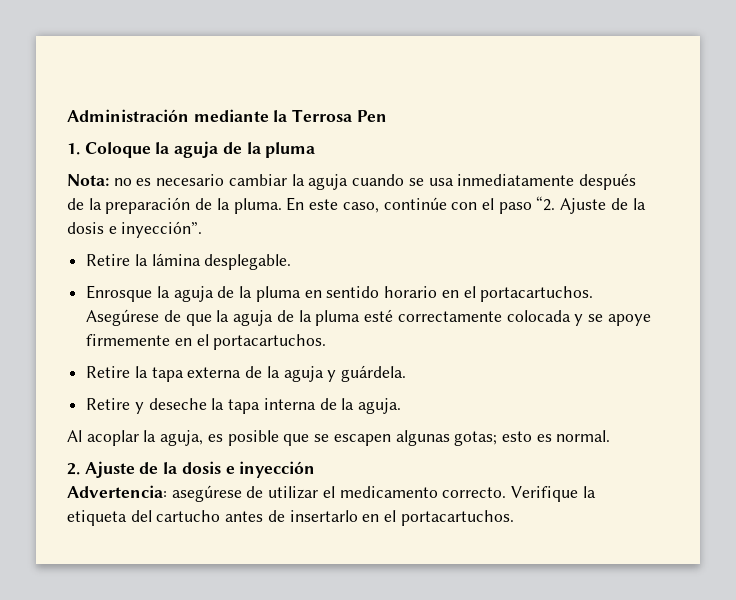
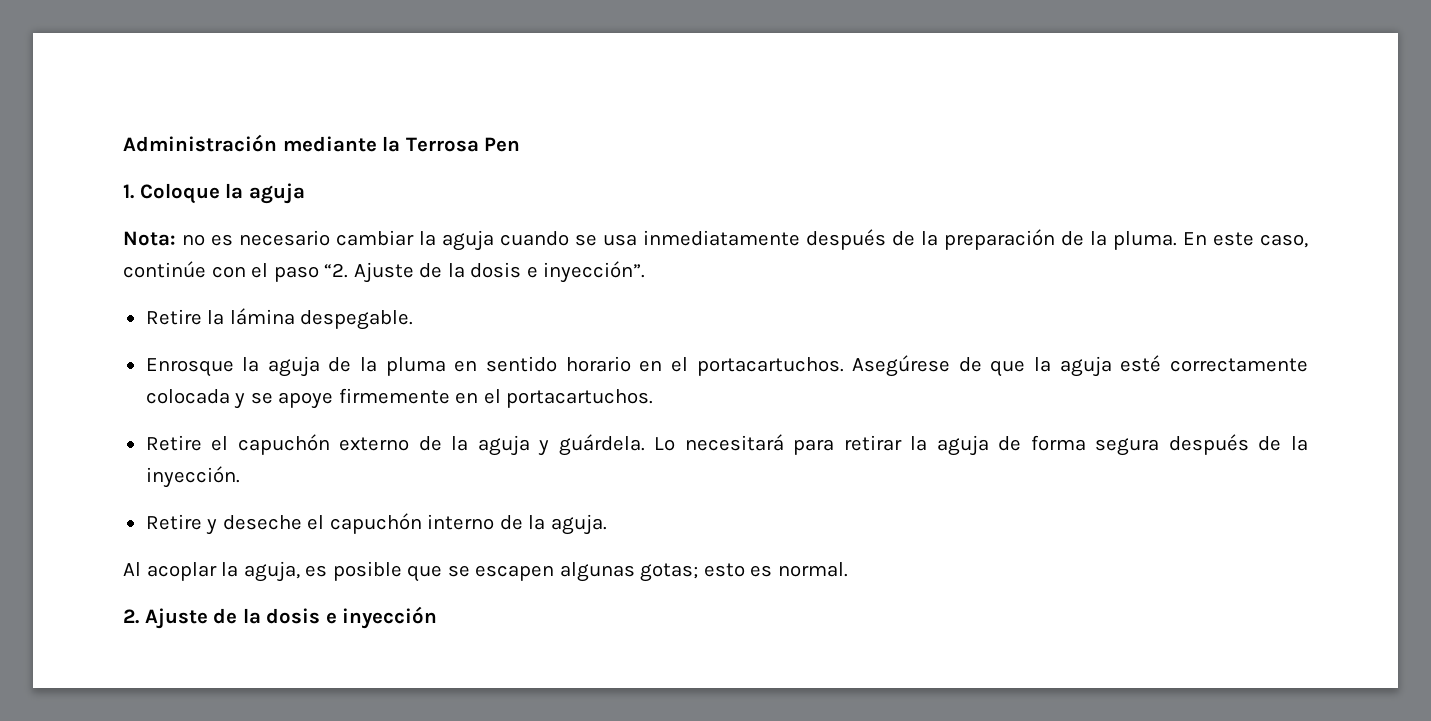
[222,142,316,158] de la pluma -> (305, 193) none
[204,254,292,270] desplegable. -> [300,310,414,330] despegable.
[276,310,361,326] de la pluma -> (1112, 366) none
[134,366,242,382] la tapa externa -> [211,434,410,455] el capuchón externo
(407, 373) none -> [654,434,1309,456] [145,466,240,488] Lo necesitará para retirar la aguja de forma segura después de la inyección.
[211,398,316,414] la tapa interna -> [307,513,495,534] el capuchón interno
[67,485,596,502] [67,510,514,526] // Advertencia: asegúrese de utilizar el medicamento correcto. Verifique la etiqueta del cartucho antes de insertarlo en el portacartuchos. -> (438, 617) none

